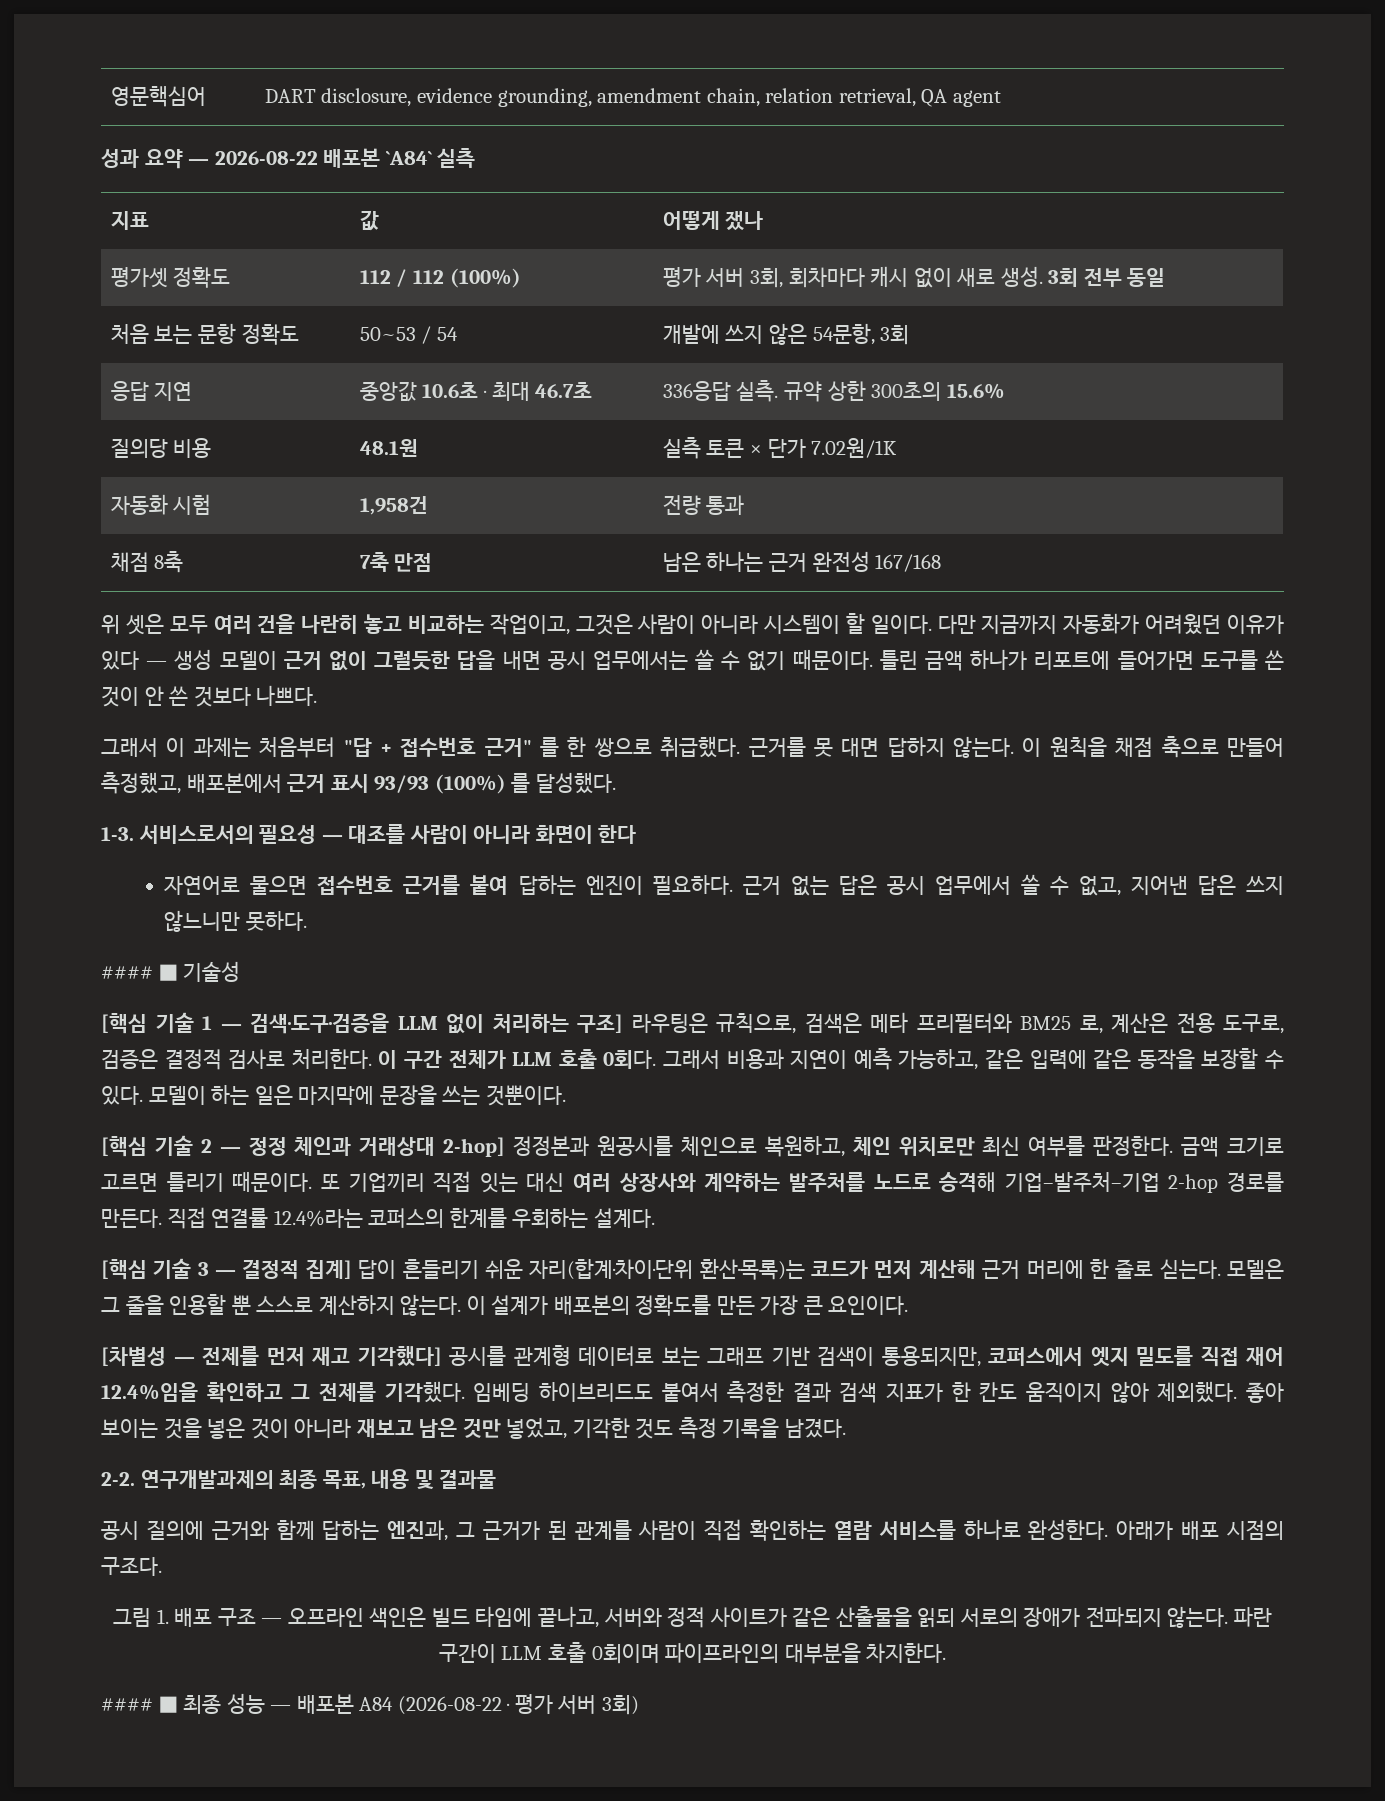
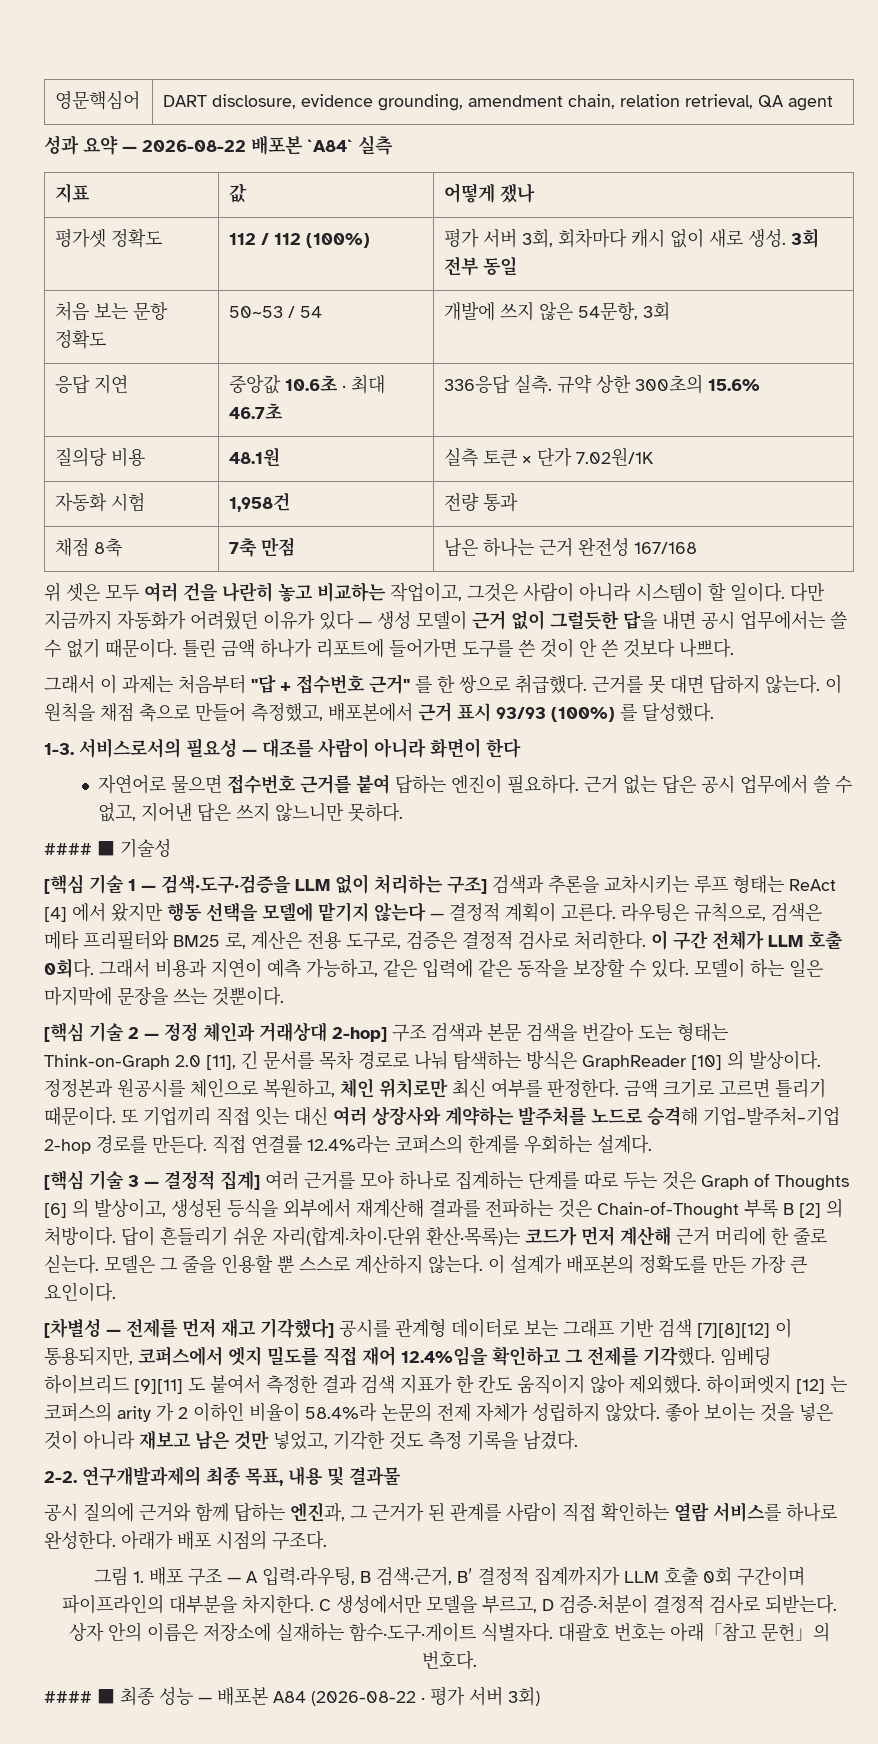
(623, 1023) none -> [492,874,836,894] [44,902,616,922] 검색과 추론을 교차시키는 루프 형태는 ReAct [4] 에서 왔지만 행동 선택을 모델에 맡기지 않는다 — 결정적 계획이 고른다.
(506, 1147) none -> [392,1023,728,1042] [44,1050,821,1070] 구조 검색과 본문 검색을 번갈아 도는 형태는 Think-on-Graph 2.0 [11], 긴 문서를 목차 경로로 나눠 탐색하는 방식은 GraphReader [10] 의 발상이다.
(352, 1269) none -> [265,1170,849,1191] [44,1198,843,1219] [44,1226,116,1246] 여러 근거를 모아 하나로 집계하는 단계를 따로 두는 것은 Graph of Thoughts [6] 의 발상이고, 생성된 등식을 외부에서 재계산해 결과를 전파하는 것은 Chain-of-Thought 부록 B [2] 의 처방이다.
[817,1346,874,1367] 검색이 -> [658,1319,792,1338] 검색 [7][8][12] 이
[538,1382,653,1402] 하이브리드도 -> [44,1375,205,1394] 하이브리드 [9][11] 도
(1238, 1392) none -> [706,1374,847,1394] [44,1402,660,1422] 하이퍼엣지 [12] 는 코퍼스의 arity 가 2 이하인 비율이 58.4%라 논문의 전제 자체가 성립하지 않았다.
[287,1606,1272,1628] [438,1642,947,1664] 오프라인 색인은 빌드 타임에 끝나고, 서버와 정적 사이트가 같은 산출물을 읽되 서로의 장애가 전파되지 않는다. 파란 구간이 LLM 호출 0회이며 파이프라인의 대부분을 차지한다. -> [245,1566,805,1586] [61,1594,837,1614] [68,1622,830,1642] [421,1650,477,1670] A 입력·라우팅, B 검색·근거, B′ 결정적 집계까지가 LLM 호출 0회 구간이며 파이프라인의 대부분을 차지한다. C 생성에서만 모델을 부르고, D 검증·처분이 결정적 검사로 되받는다. 상자 안의 이름은 저장소에 실재하는 함수·도구·게이트 식별자다. 대괄호 번호는 아래「참고 문헌」의 번호다.

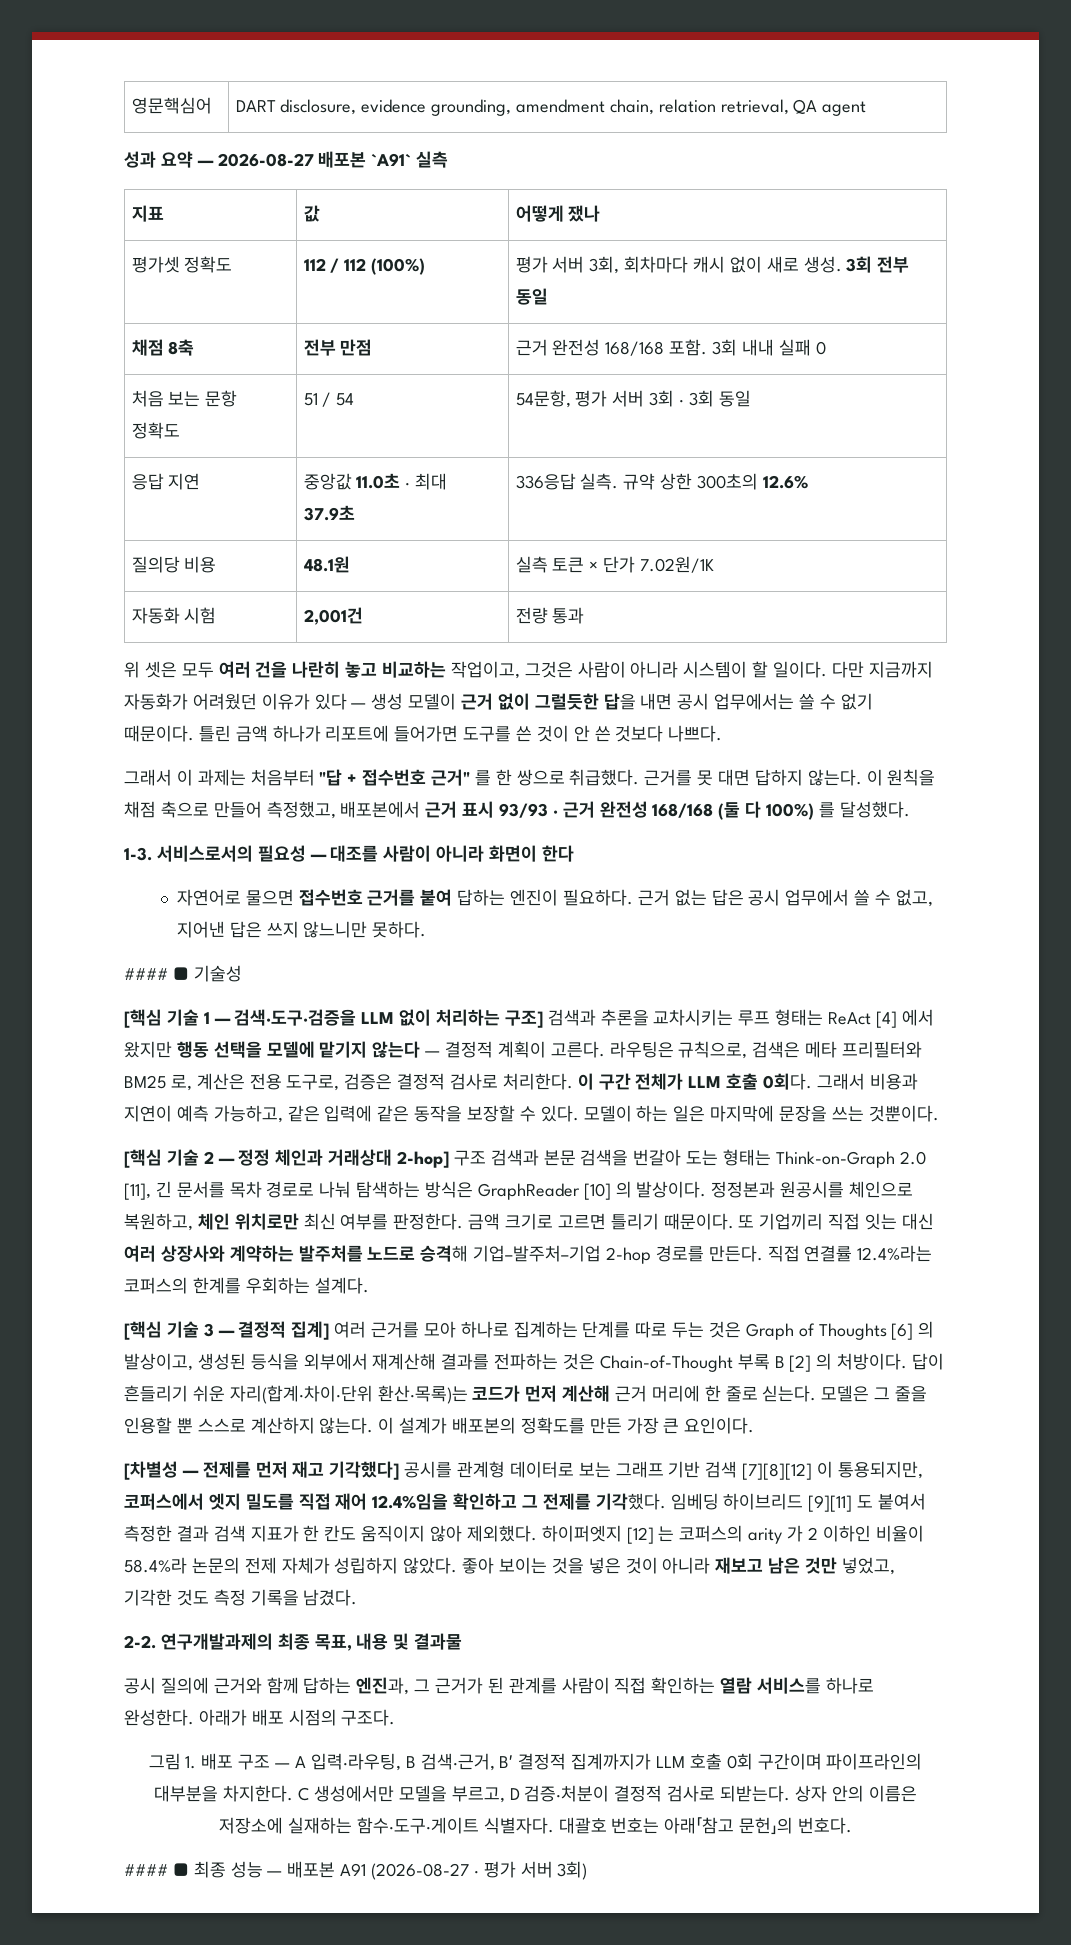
[142,135,353,155] 2026-08-22 배포본 `A84` -> [217,151,412,168] 2026-08-27 배포본 `A91`
(518, 265) none -> [131,339,195,356] [303,339,373,356] [515,339,826,356] // 채점 8축 | 전부 만점 | 근거 완전성 168/168 포함. 3회 내내 실패 0
[229,306,284,318] 50~53 -> [303,393,318,406] 51
[444,301,671,321] 개발에 쓰지 않은 54문항, 3회 -> [515,390,751,408] 54문항, 평가 서버 3회 · 3회 동일
[285,375,339,391] 10.6초 -> [356,473,401,489] 11.0초
[229,403,284,419] 46.7초 -> [303,505,355,521] 37.9초
[708,379,761,391] 15.6% -> [762,475,808,489] 12.6%
[229,492,291,512] 1,958건 -> [303,607,363,625] 2,001건
[55,538,123,557] [229,537,296,557] [444,538,698,557] // 채점 8축 | 7축 만점 | 남은 하나는 근거 완전성 167/168 -> (585, 615) none
[551,707,615,722] (100%) -> [552,801,815,820] · 근거 완전성 168/168 (둘 다 100%)
[273,1691,416,1706] A84 (2026-08-22 -> [340,1863,470,1880] A91 (2026-08-27

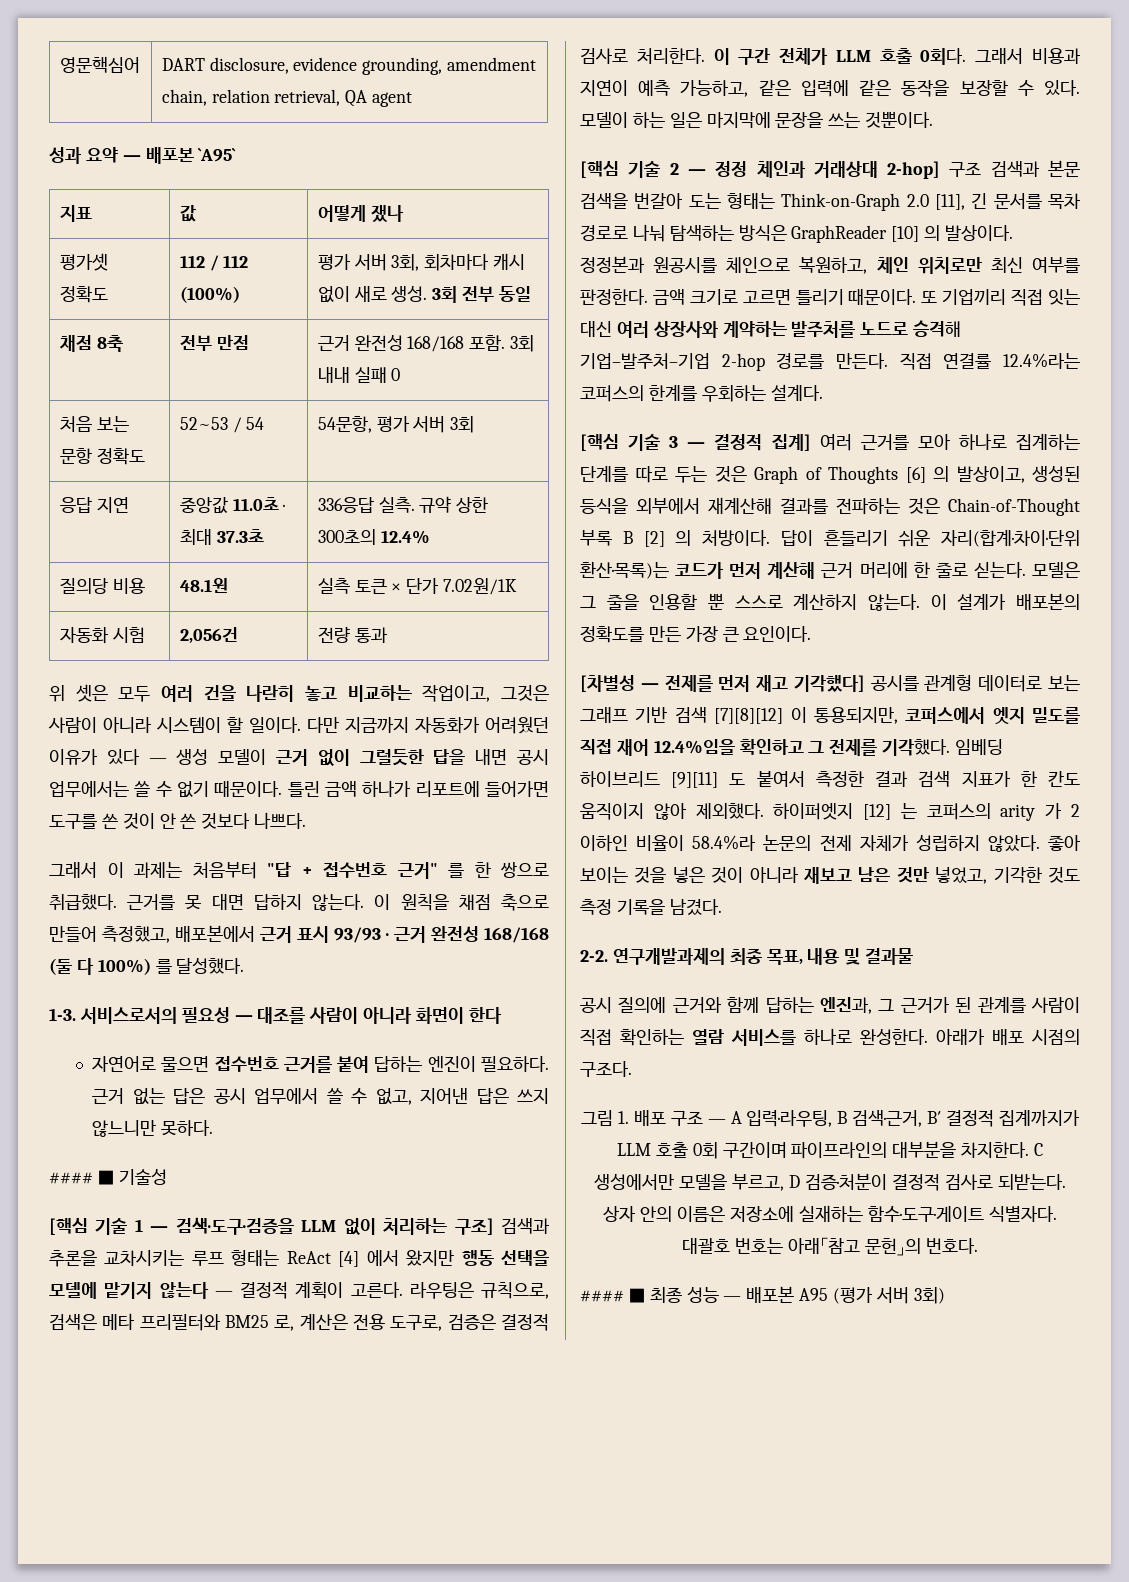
[217,151,449,168] 2026-08-27 배포본 `A91` 실측 -> [145,147,237,164] 배포본 `A95`
[303,393,318,406] 51 -> [179,417,228,430] 52~53
[679,390,751,407] · 3회 동일 -> (475, 424) none
[303,505,355,521] 37.9초 -> [216,529,264,543] 37.3초
[762,475,808,489] 12.6% -> [380,530,430,544] 12.4%
[303,607,363,625] 2,001건 -> [179,627,238,644] 2,056건
[340,1861,516,1880] A91 (2026-08-27 · 평가 -> [799,1287,874,1304] A95 (평가

